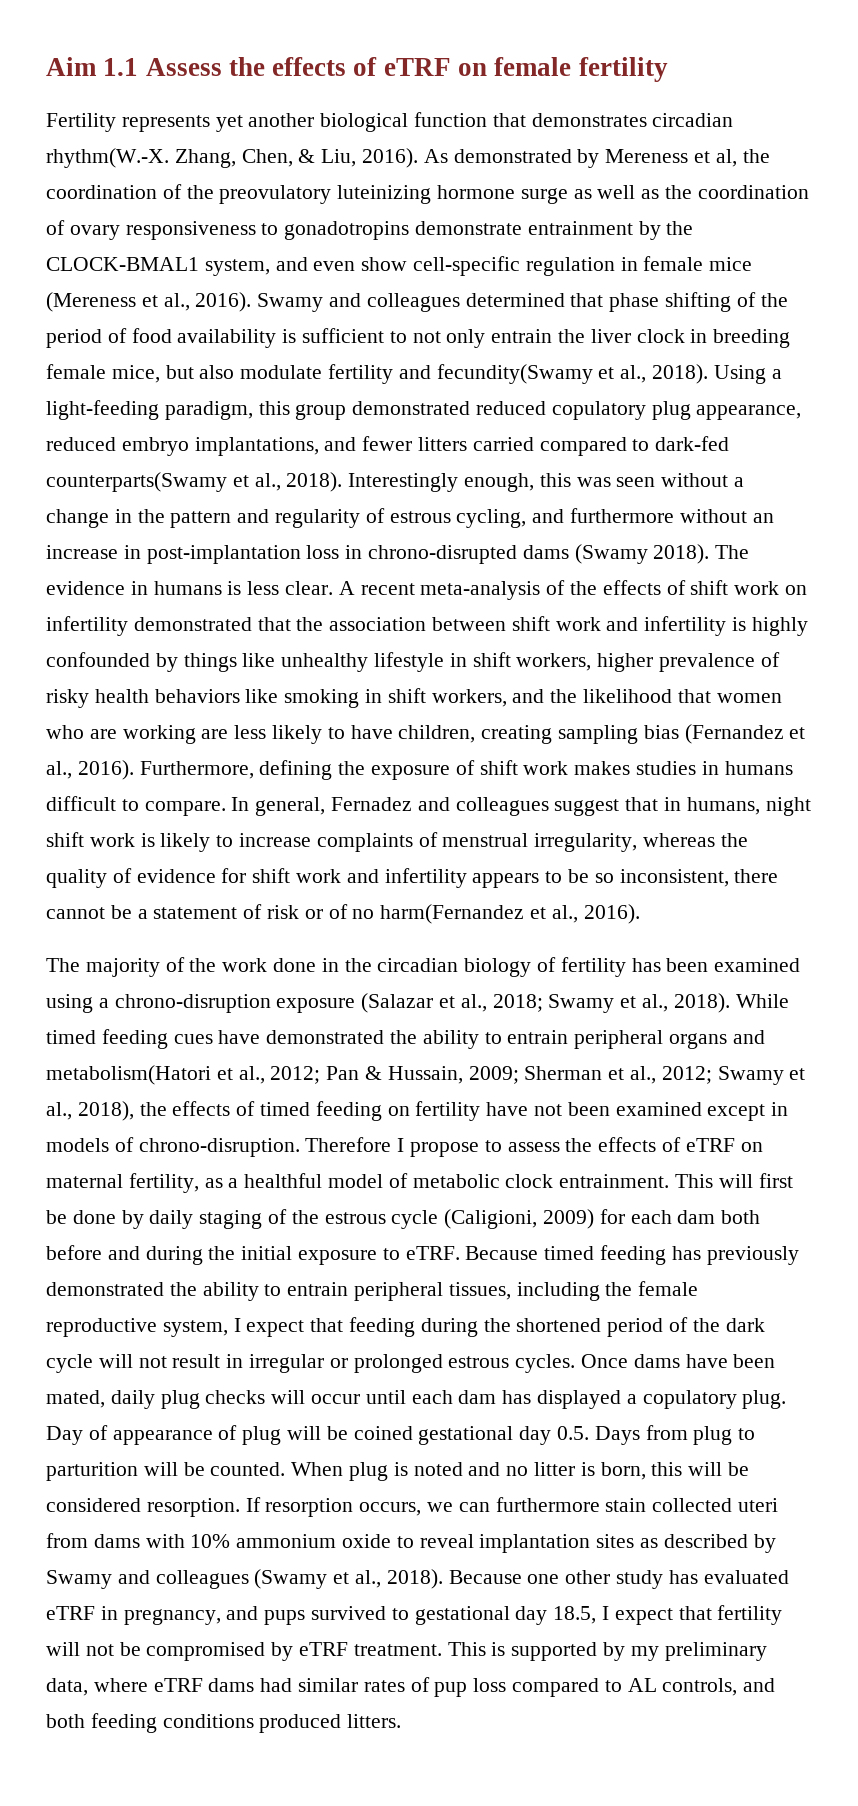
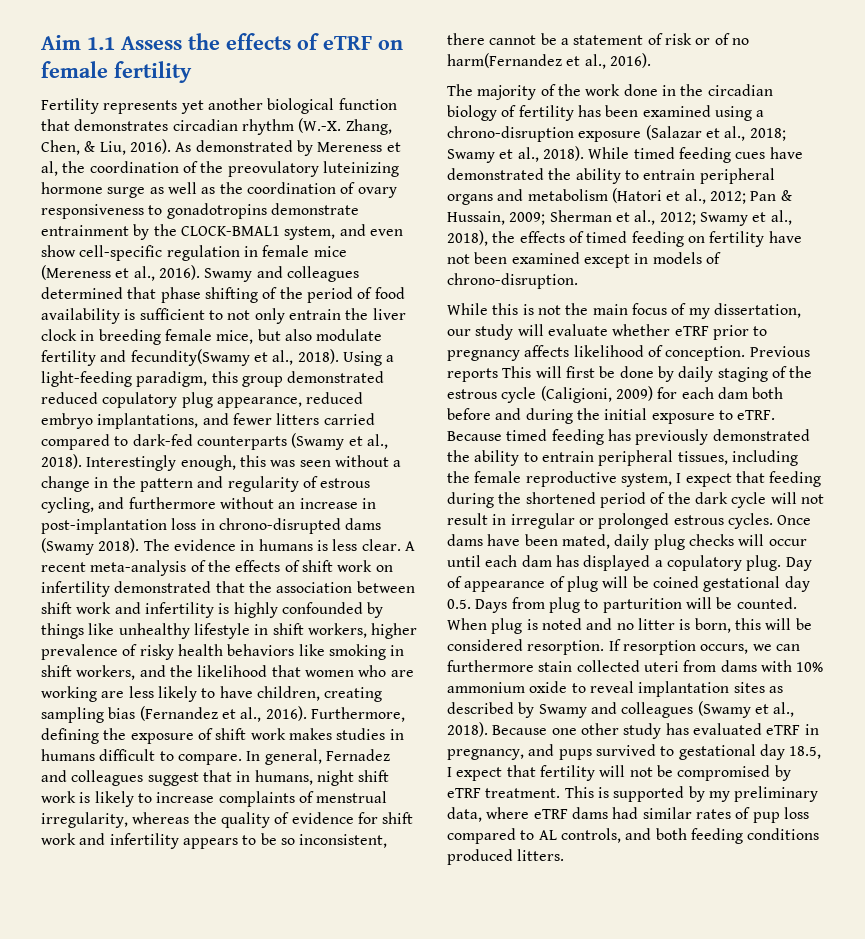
[46,148,169,168] rhythm(W.-X. -> [241,118,342,135] rhythm (W.-X.
[46,472,227,492] counterparts(Swamy -> [196,433,345,450] counterparts (Swamy
[46,1065,211,1085] metabolism(Hatori -> [527,188,662,203] metabolism (Hatori
[305,1137,763,1157] [46,1173,670,1193] Therefore I propose to assess the effects of eTRF on maternal fertility, as a healthful model of metabolic clock entrainment. -> [447,303,801,319] [447,324,768,340] [447,345,810,361] [447,368,498,382] // While this is not the main focus of my dissertation, our study will evaluate whether eTRF prior to pregnancy affects likelihood of conception. Previous reports

